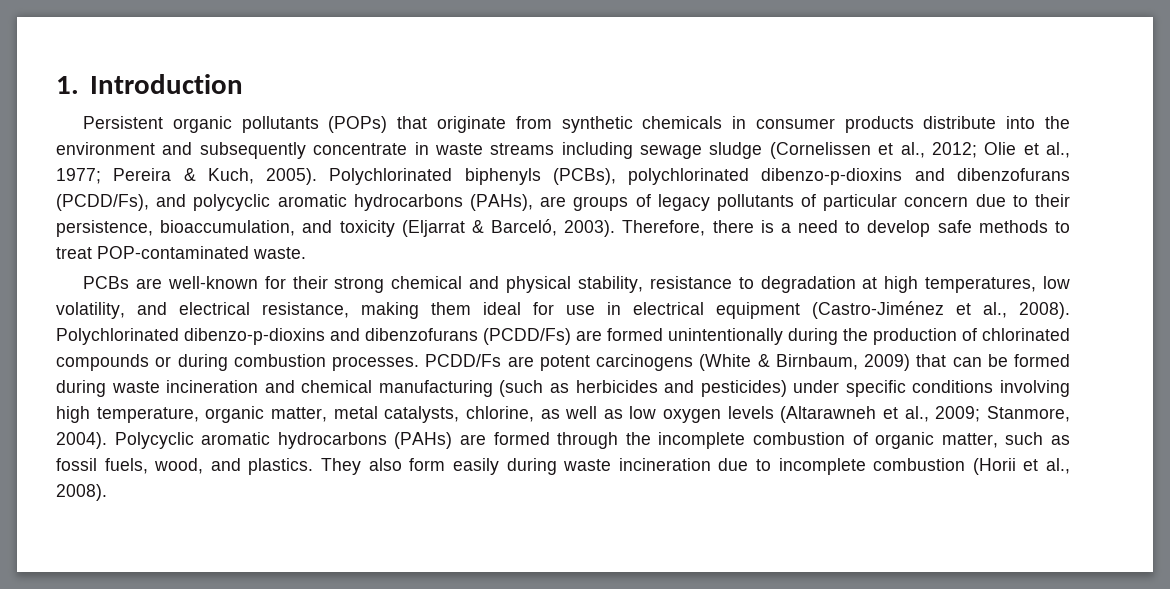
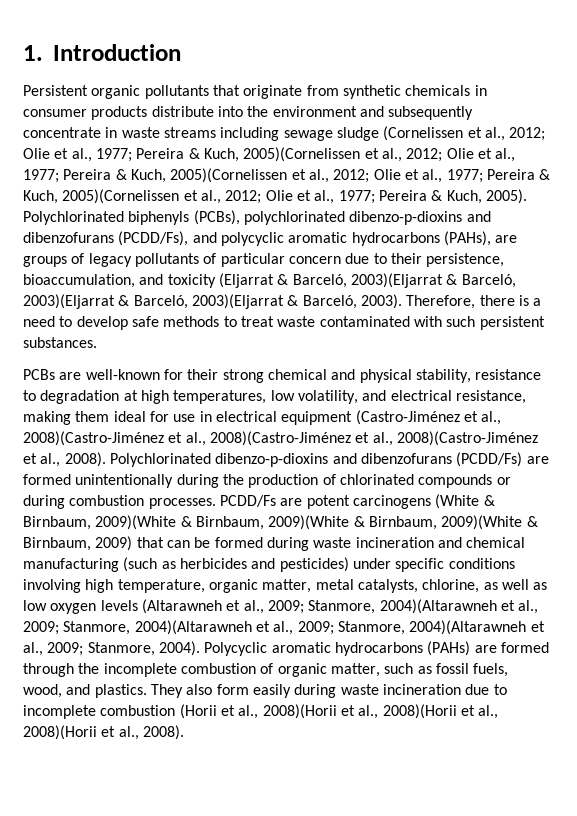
[328,116,388,133] (POPs) -> (209, 92) none
(254, 176) none -> [243,147,516,162] [23,168,551,183] [23,189,482,204] 2005)(Cornelissen et al., 2012; Olie et al., 1977; Pereira & Kuch, 2005)(Cornelissen et al., 2012; Olie et al., 1977; Pereira & Kuch, 2005)(Cornelissen et al., 2012; Olie et al., 1977; Pereira & Kuch,
(558, 227) none -> [350,273,516,288] [23,294,357,309] 2003)(Eljarrat & Barceló, 2003)(Eljarrat & Barceló, 2003)(Eljarrat & Barceló,
[97,246,306,259] POP-contaminated waste. -> [277,316,545,330] [23,337,97,348] waste contaminated with such persistent substances.
(1007, 310) none -> [23,431,538,446] [23,453,61,467] 2008)(Castro-Jiménez et al., 2008)(Castro-Jiménez et al., 2008)(Castro-Jiménez et al.,
(858, 362) none -> [95,515,538,530] [23,537,91,551] 2009)(White & Birnbaum, 2009)(White & Birnbaum, 2009)(White & Birnbaum,
(1070, 414) none -> [379,599,539,614] [23,620,545,635] [23,642,155,656] 2004)(Altarawneh et al., 2009; Stanmore, 2004)(Altarawneh et al., 2009; Stanmore, 2004)(Altarawneh et al., 2009; Stanmore,
(1070, 466) none -> [262,704,499,719] [23,725,139,740] 2008)(Horii et al., 2008)(Horii et al., 2008)(Horii et al.,

